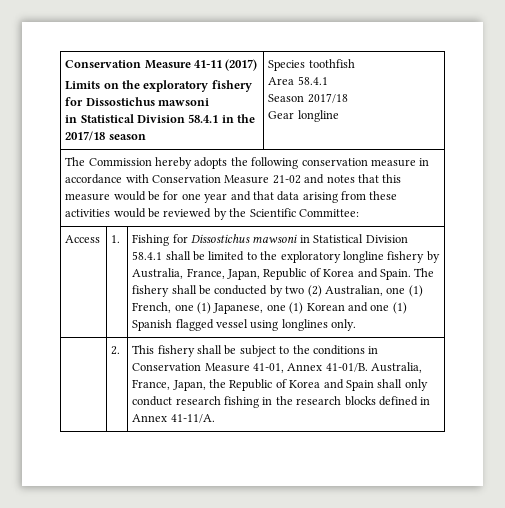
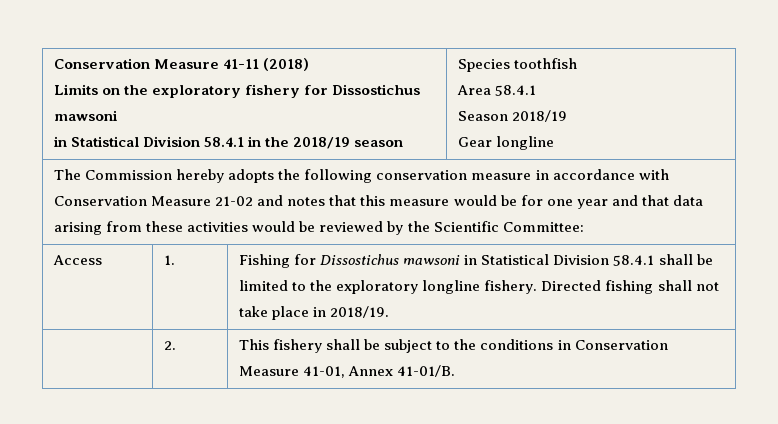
[225,59,258,71] (2017) -> [263,58,310,71] (2018)
[65,131,106,141] 2017/18 -> [293,137,351,149] 2018/19
[307,93,348,103] 2017/18 -> [512,110,568,122] 2018/19
[387,251,440,263] [132,268,435,280] [132,285,423,297] [132,302,407,314] [132,319,357,331] fishery by Australia, France, Japan, Republic of Korea and Spain. The fishery shall be conducted by two (2) Australian, one (1) French, one (1) Japanese, one (1) Korean and one (1) Spanish flagged vessel using longlines only. -> [484,280,719,294] [239,306,390,320] fishery. Directed fishing shall not take place in 2018/19.
[371,362,423,373] [132,379,428,391] [132,396,431,408] [132,414,215,423] Australia, France, Japan, the Republic of Korea and Spain shall only conduct research fishing in the research blocks defined in Annex 41-11/A. -> (456, 371) none

